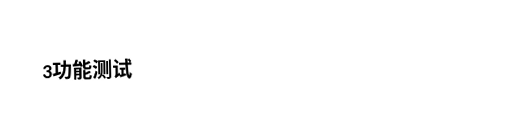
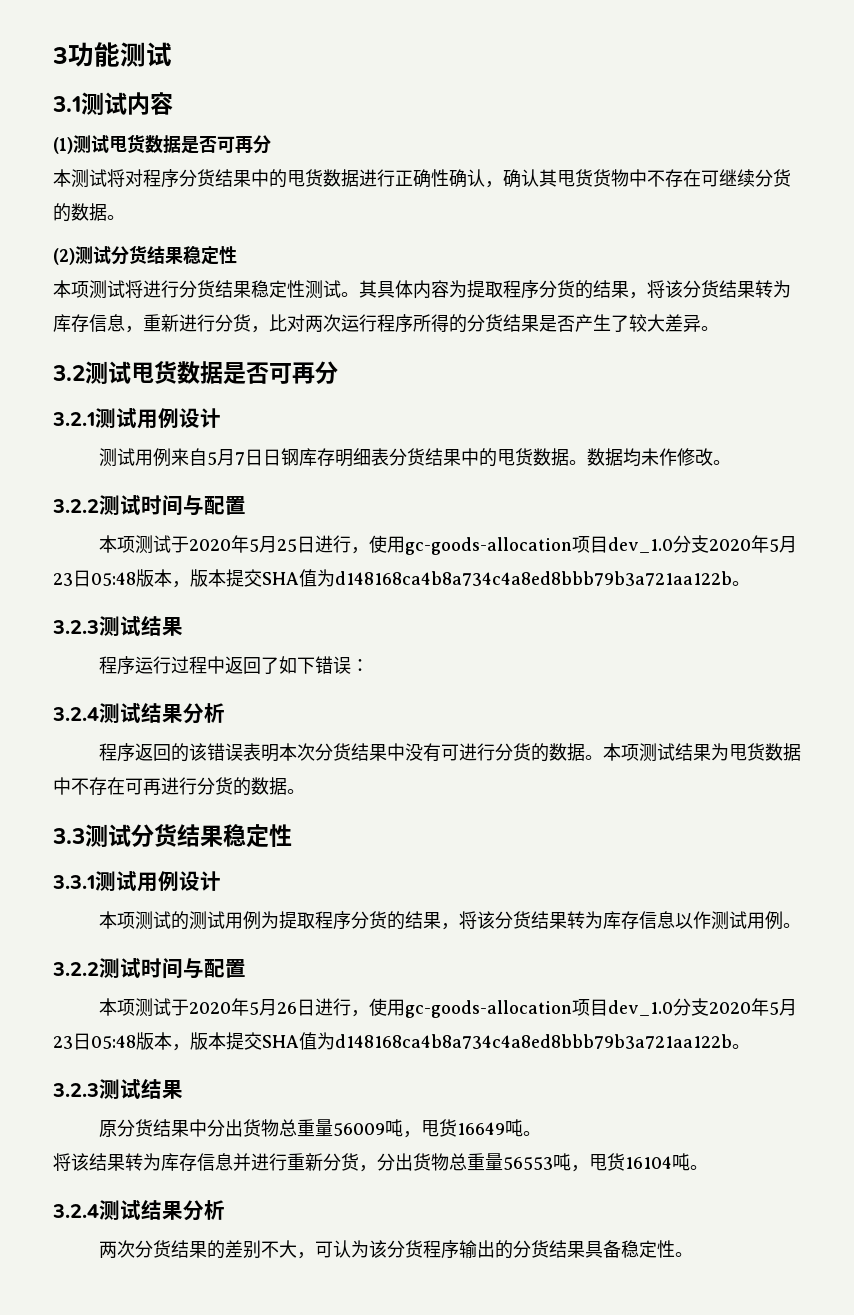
(133, 68) none -> [52,92,173,115] [53,134,271,154] [53,169,791,188] [53,203,125,222] [53,245,237,265] [53,280,791,299] [53,314,719,333] [52,361,338,384] [52,408,221,429] [98,448,731,467] [52,495,246,516] [98,535,797,555] [53,569,750,588] [52,616,183,636] [98,656,369,675] [52,703,225,724] [98,743,801,762] [53,777,305,796] [52,824,292,848] [52,871,221,892] [98,911,801,930] [52,958,246,979] [98,998,797,1018] [53,1032,750,1051] [52,1079,183,1099] [98,1119,541,1138] [53,1153,708,1172] [52,1200,225,1221] [98,1240,693,1259] // 3.1测试内容 // (1)测试甩货数据是否可再分 // 本测试将对程序分货结果中的甩货数据进行正确性确认，确认其甩货货物中不存在可继续分货的数据。 // (2)测试分货结果稳定性 // 本项测试将进行分货结果稳定性测试。其具体内容为提取程序分货的结果，将该分货结果转为库存信息，重新进行分货，比对两次运行程序所得的分货结果是否产生了较大差异。 // 3.2测试甩货数据是否可再分 // 3.2.1测试用例设计 // 测试用例来自5月7日日钢库存明细表分货结果中的甩货数据。数据均未作修改。 // 3.2.2测试时间与配置 // 本项测试于2020年5月25日进行，使用gc-goods-allocation项目dev_1.0分支2020年5月23日05:48版本，版本提交SHA值为d148168ca4b8a734c4a8ed8bbb79b3a721aa122b。 // 3.2.3测试结果 // 程序运行过程中返回了如下错误： // 3.2.4测试结果分析 // 程序返回的该错误表明本次分货结果中没有可进行分货的数据。本项测试结果为甩货数据中不存在可再进行分货的数据。 // 3.3测试分货结果稳定性 // 3.3.1测试用例设计 // 本项测试的测试用例为提取程序分货的结果，将该分货结果转为库存信息以作测试用例。 // 3.2.2测试时间与配置 // 本项测试于2020年5月26日进行，使用gc-goods-allocation项目dev_1.0分支2020年5月23日05:48版本，版本提交SHA值为d148168ca4b8a734c4a8ed8bbb79b3a721aa122b。 // 3.2.3测试结果 // 原分货结果中分出货物总重量56009吨，甩货16649吨。 // 将该结果转为库存信息并进行重新分货，分出货物总重量56553吨，甩货16104吨。 // 3.2.4测试结果分析 // 两次分货结果的差别不大，可认为该分货程序输出的分货结果具备稳定性。

